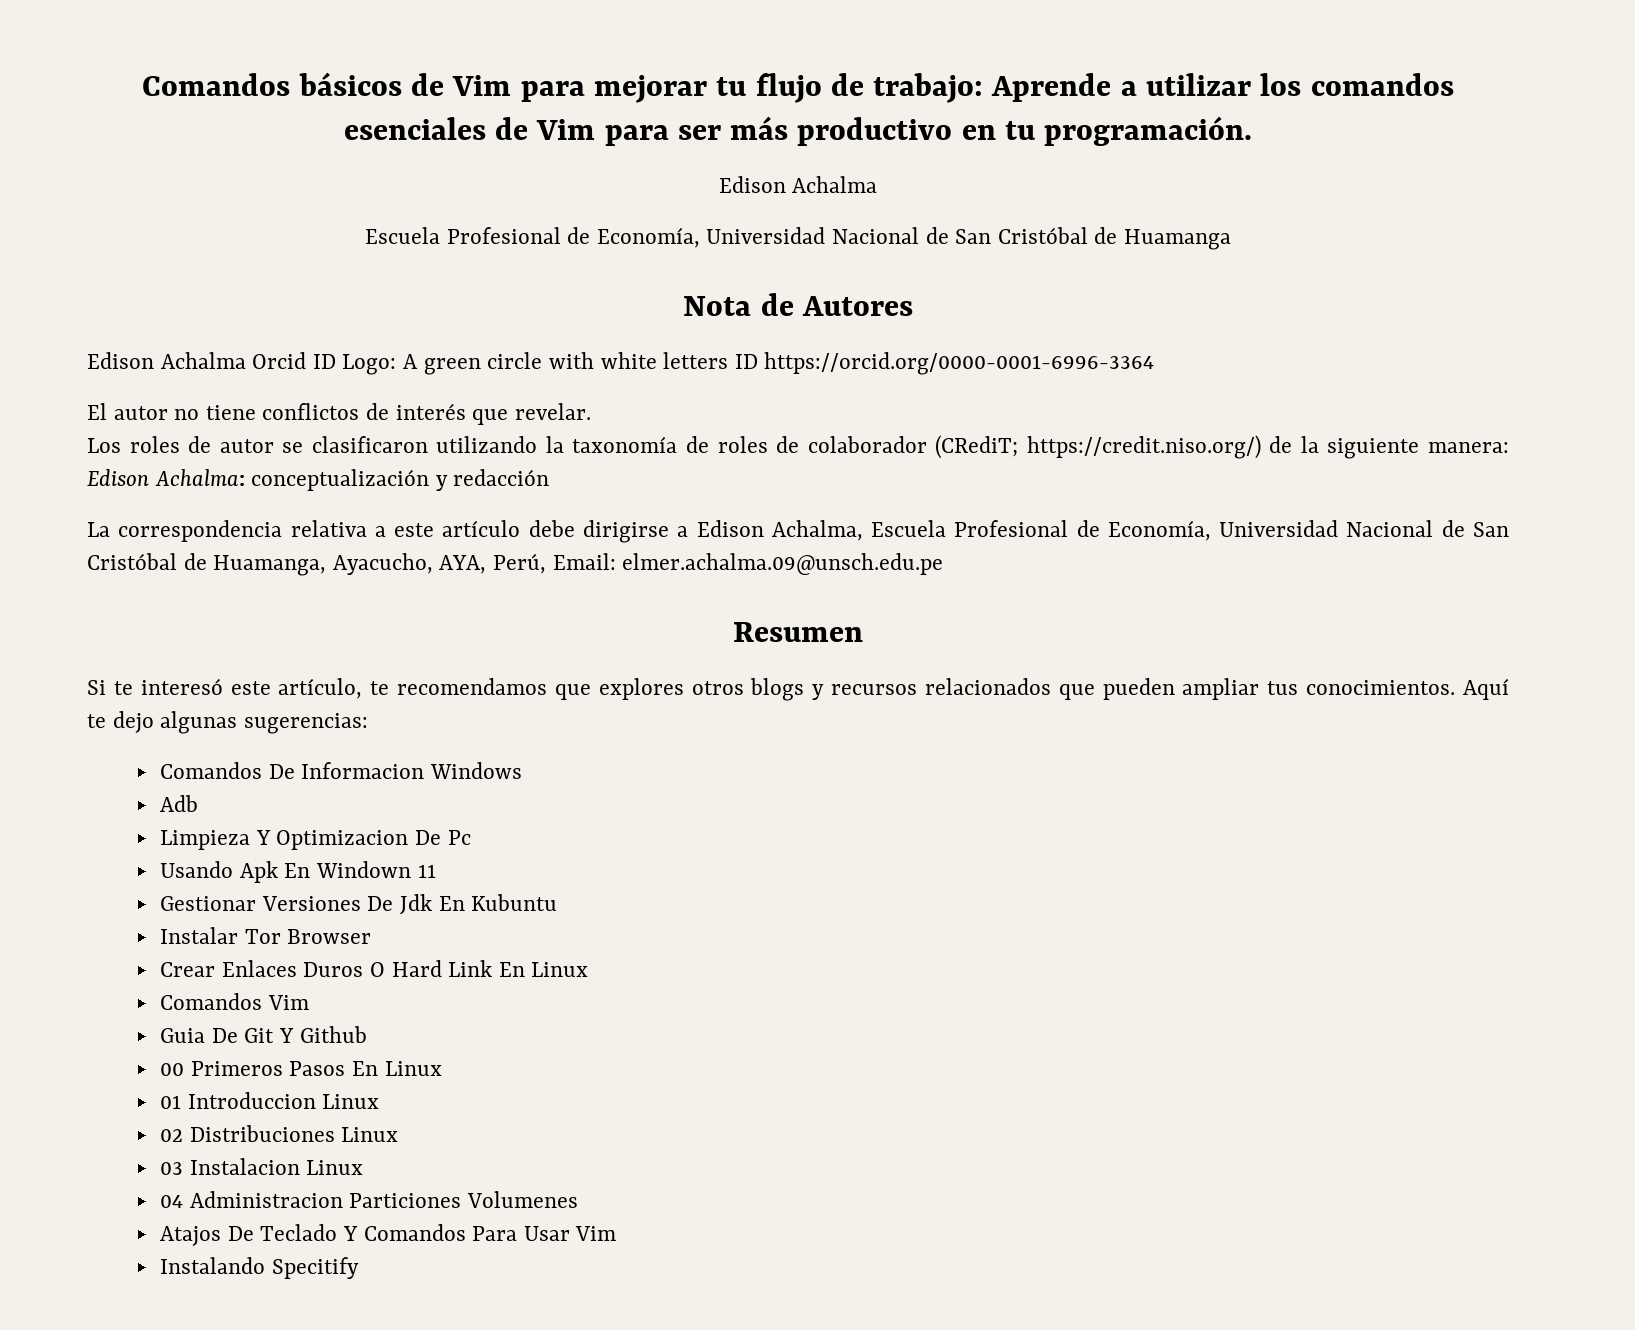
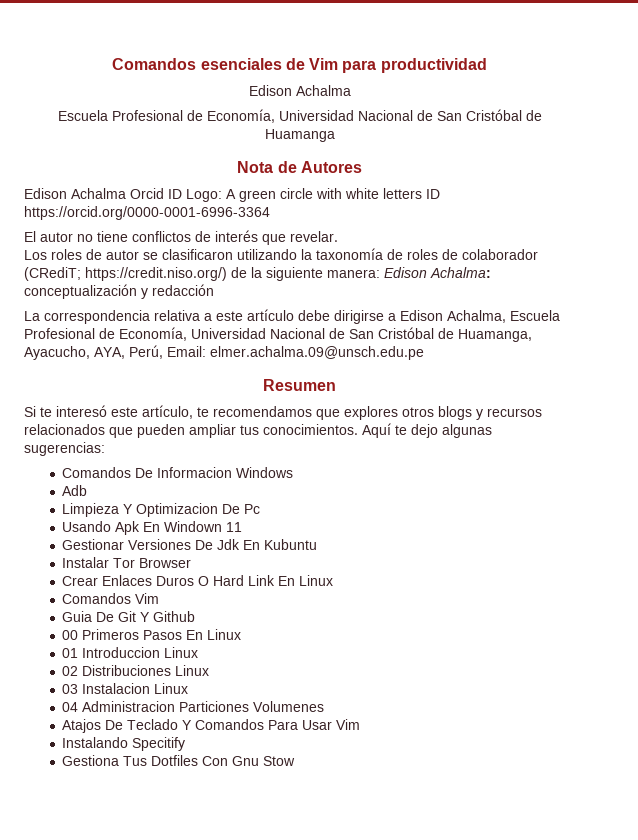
[142,72,1454,103] [343,116,1253,146] Comandos básicos de Vim para mejorar tu flujo de trabajo: Aprende a utilizar los comandos esenciales de Vim para ser más productivo en tu programación. -> [112,58,487,73] Comandos esenciales de Vim para productividad
(359, 1268) none -> [62,755,296,766] // Gestiona Tus Dotfiles Con Gnu Stow

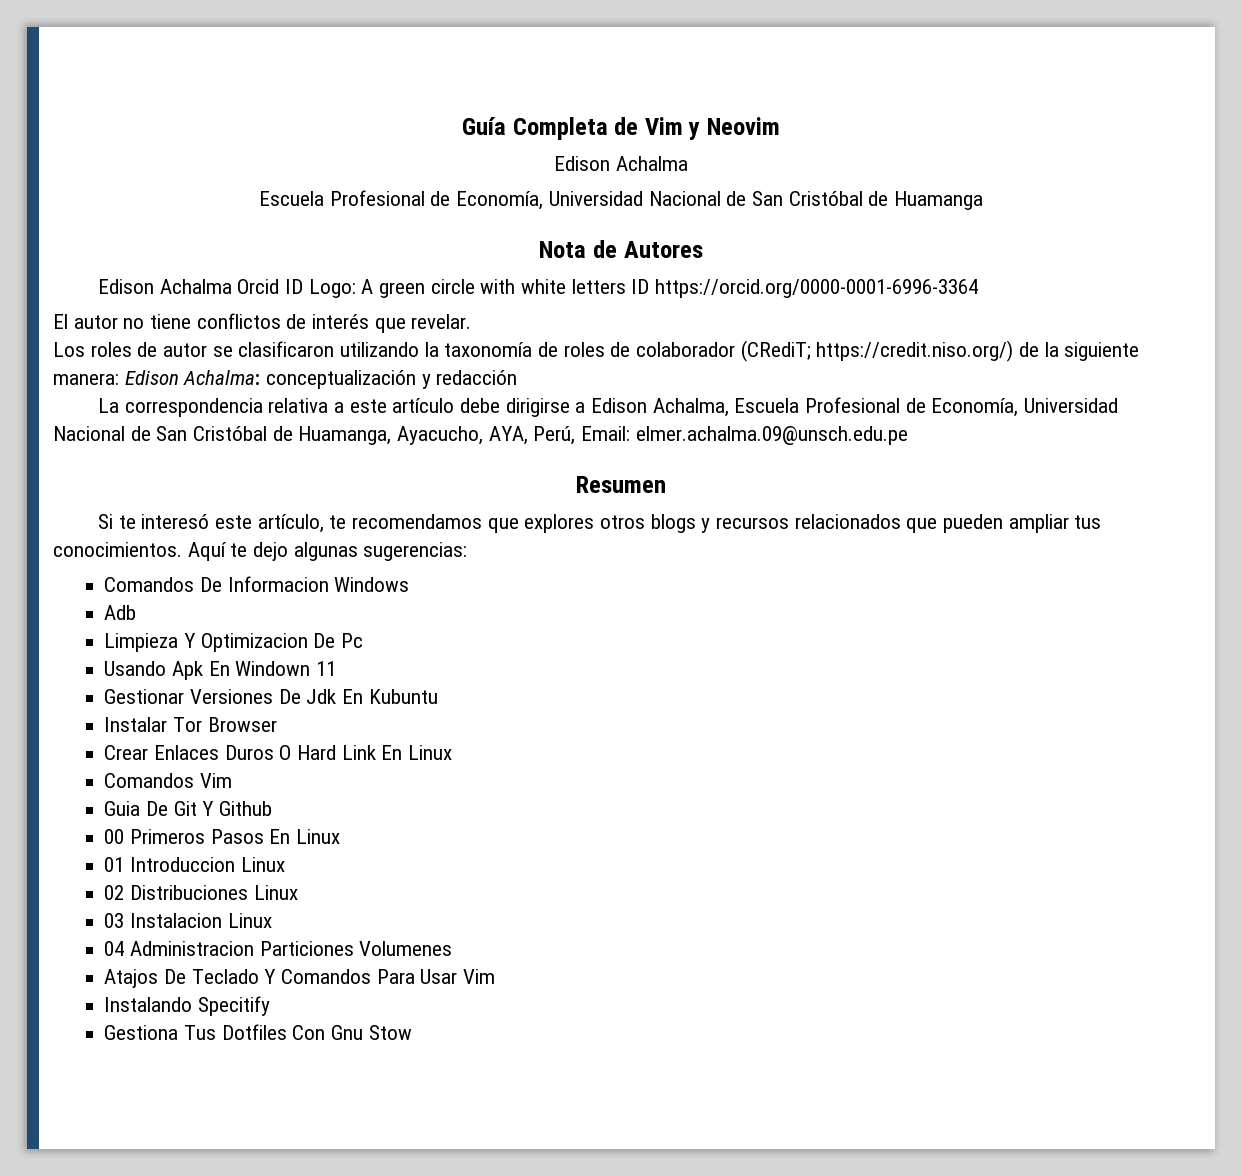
[112,58,487,73] Comandos esenciales de Vim para productividad -> [461,117,781,140] Guía Completa de Vim y Neovim

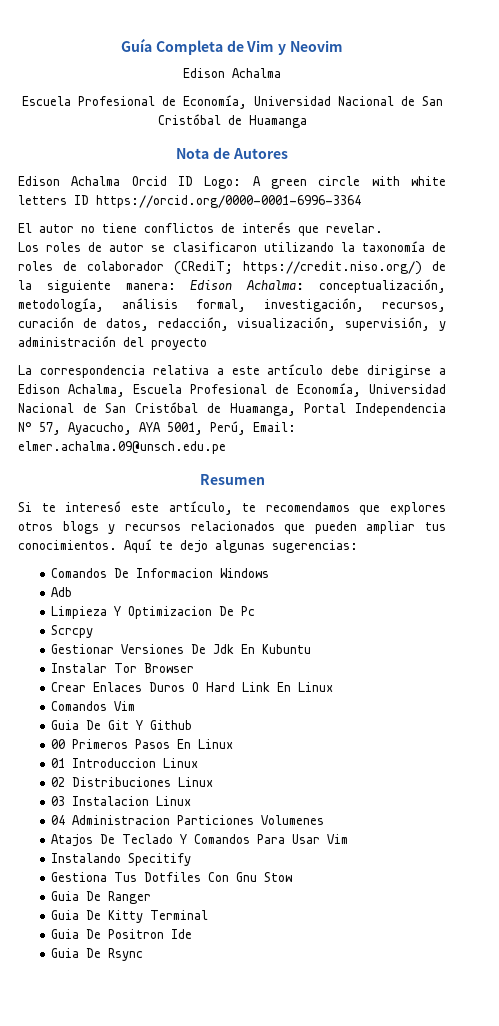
[266,370,518,389] conceptualización y redacción -> [319,279,447,293] [18,298,446,312] [18,317,446,331] [18,336,207,350] conceptualización, metodología, análisis formal, investigación, recursos, curación de datos, redacción, visualización, supervisión, y administración del proyecto
[397,426,528,445] Ayacucho, AYA, -> [304,403,446,416] [18,422,203,435] Portal Independencia N° 57, Ayacucho, AYA 5001,
[104,661,337,680] Usando Apk En Windown 11 -> [51,625,94,638] Scrcpy
(412, 1032) none -> [51,891,152,904] [51,910,209,923] [51,929,193,939] [51,948,144,961] // Guia De Ranger // Guia De Kitty Terminal // Guia De Positron Ide // Guia De Rsync

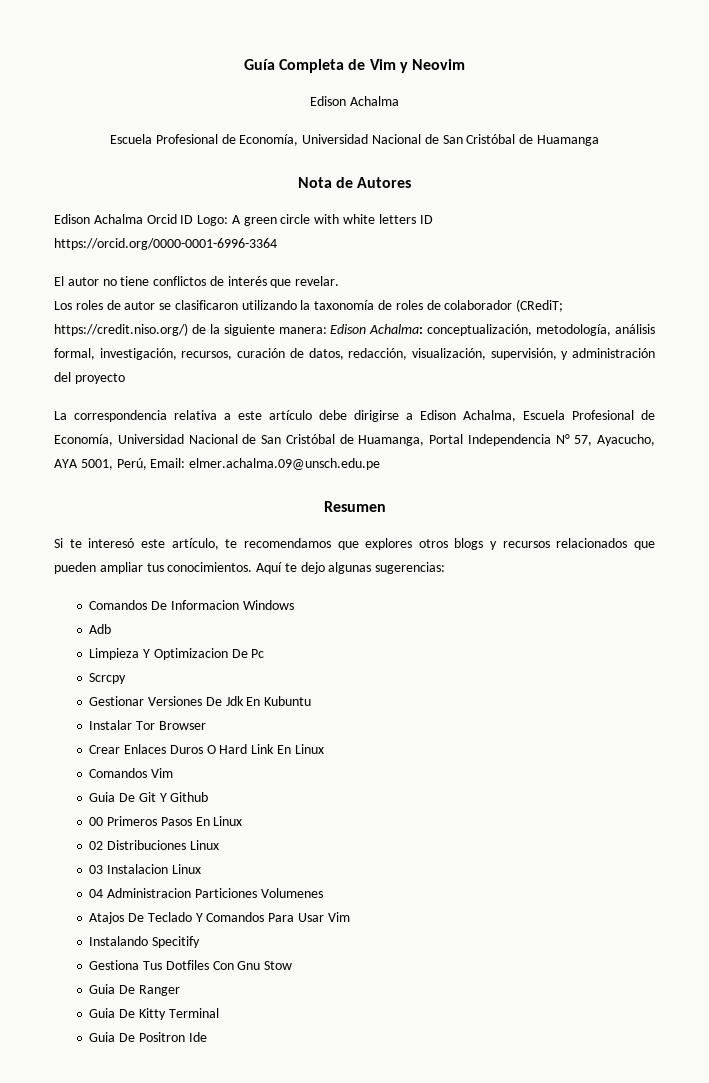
[51,758,199,768] // 01 Introduccion Linux -> (243, 821) none
[51,948,144,961] // Guia De Rsync -> (207, 1037) none

